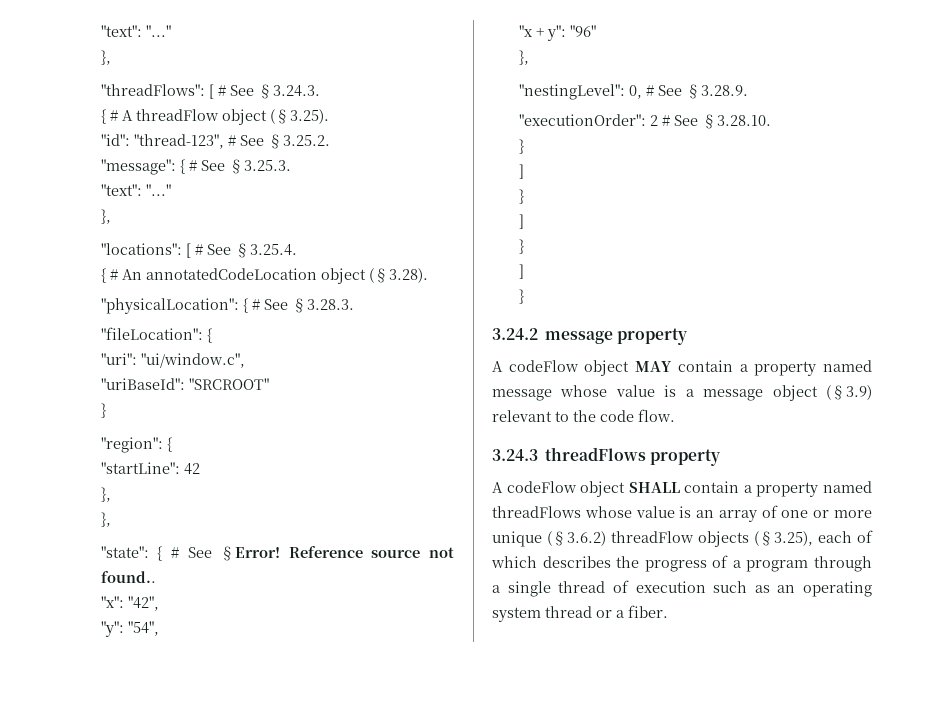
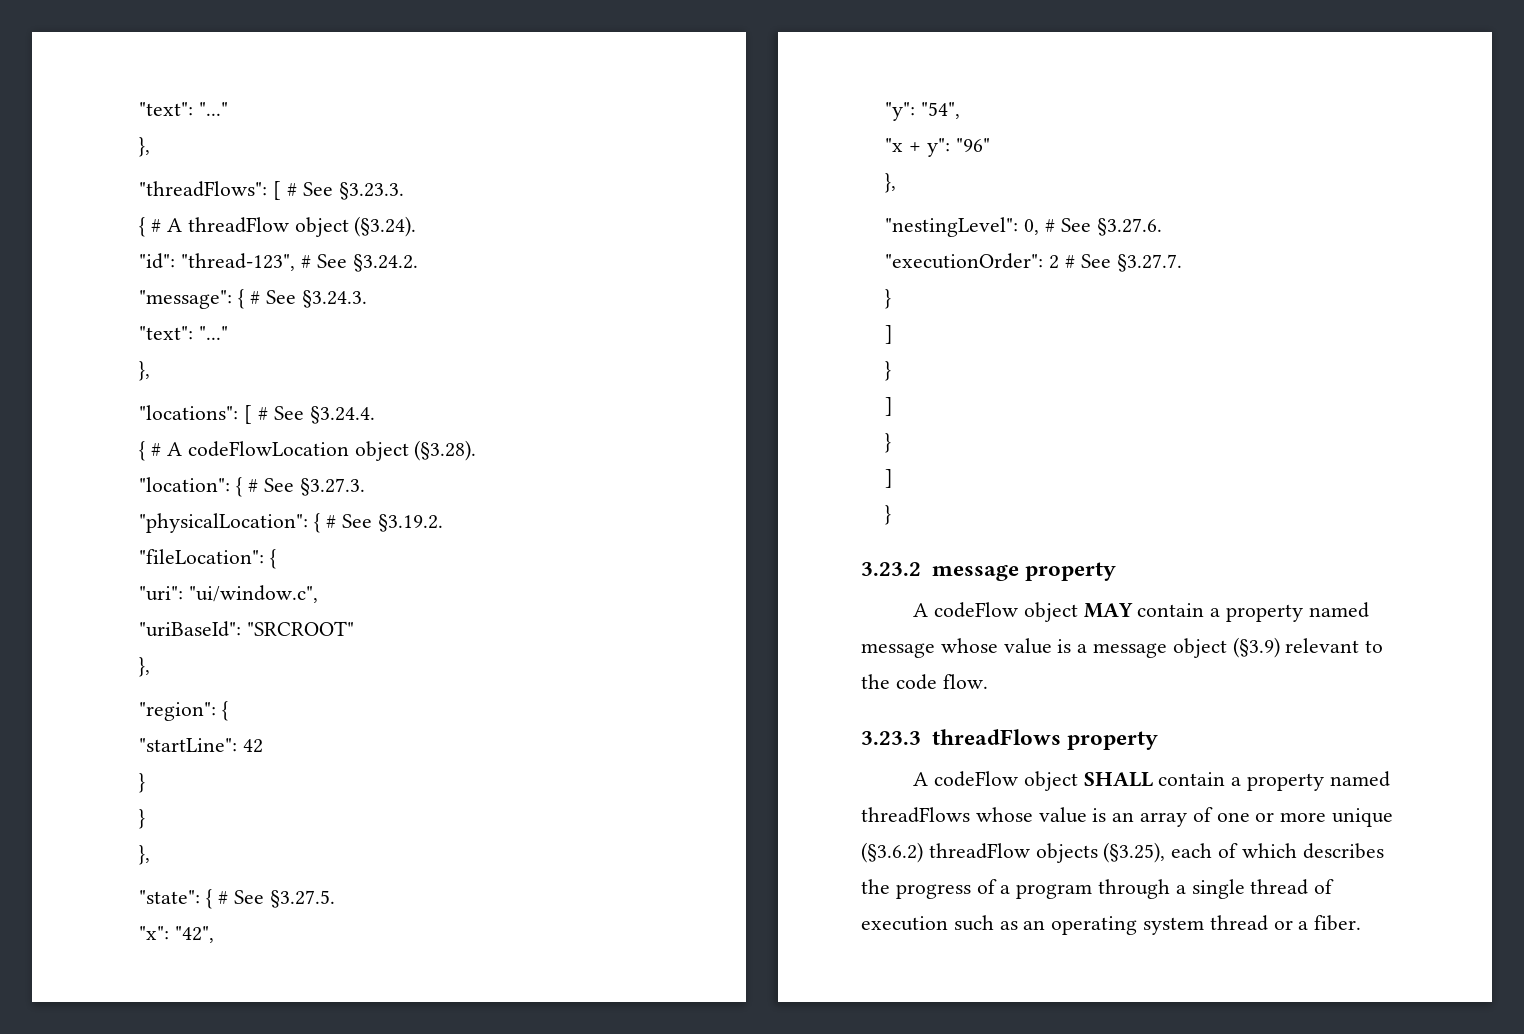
[257,84,320,99] §3.24.3. -> [338,182,404,200] §3.23.3.
[269,109,329,124] (§3.25). -> [354,216,417,237] (§3.24).
[267,134,330,149] §3.25.2. -> [352,254,418,272] §3.24.2.
[228,159,291,174] §3.25.3. -> [301,290,367,308] §3.24.3.
[234,243,297,258] [100,268,317,283] §3.25.4. // { # An annotatedCodeLocation -> [309,406,375,424] [139,441,349,461] §3.24.4. // { # A codeFlowLocation
(428, 275) none -> [139,477,365,497] // "location": { # See §3.27.3.
[291,298,354,313] §3.28.3. -> [377,514,443,532] §3.19.2.
[100,403,106,418] } -> [139,657,151,677] },
[100,487,111,502] }, -> [139,773,146,793] [139,809,146,829] } // }
[220,546,454,561] [100,571,156,583] §Error! Reference source not found.. -> [269,890,335,908] §3.27.5.
[685,84,748,99] §3.28.9. -> [1096,218,1162,236] §3.27.6.
[701,114,771,129] §3.28.10. -> [1116,254,1182,272] §3.27.7.
[492,328,538,340] 3.24.2 -> [861,562,921,576] 3.23.2
[492,449,538,461] 3.24.3 -> [861,731,921,745] 3.23.3

